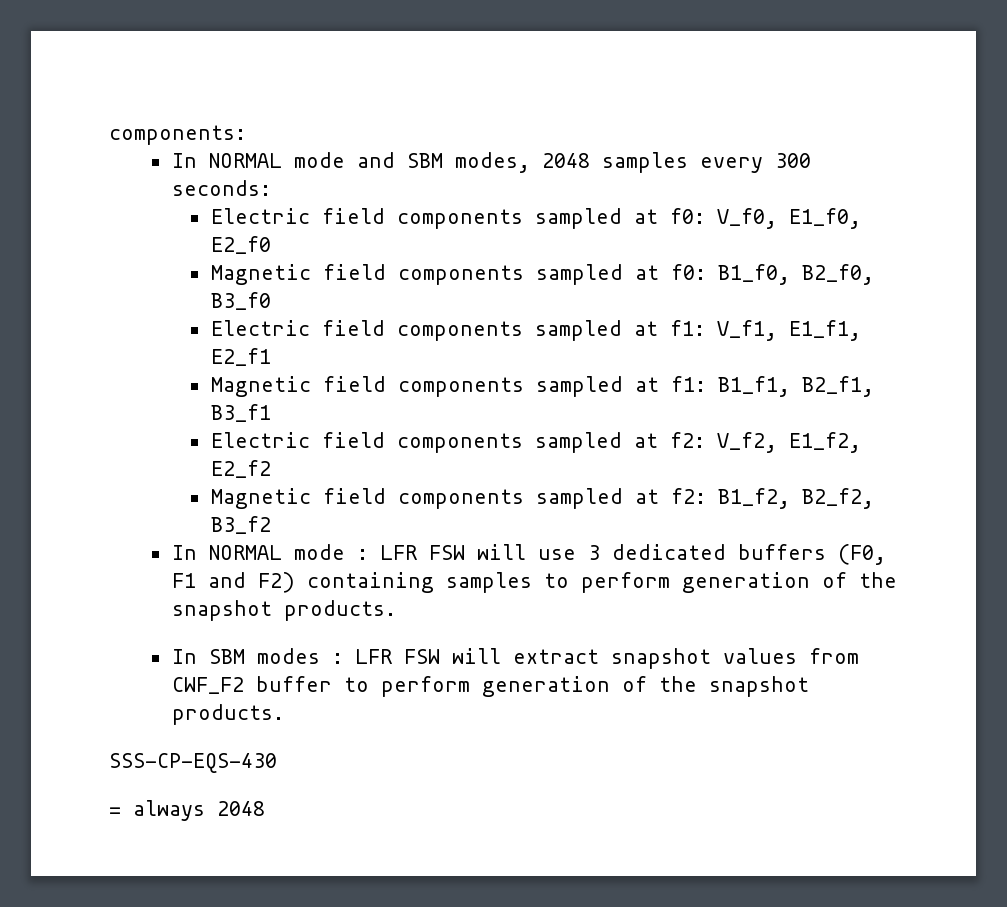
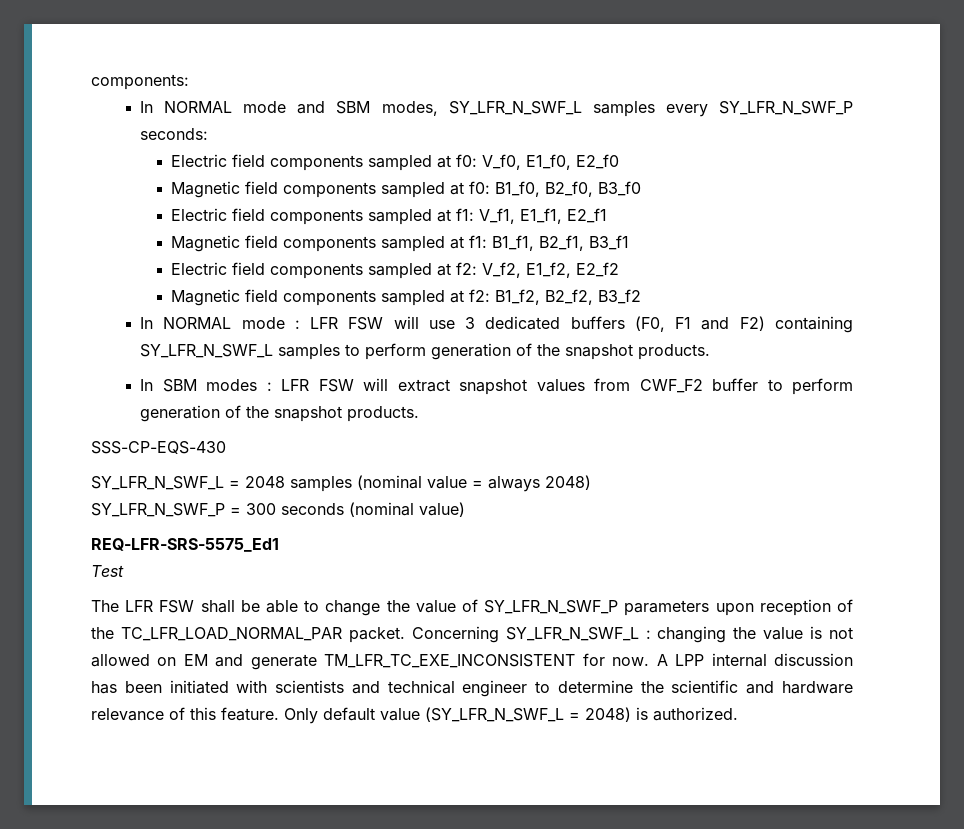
[541,153,590,168] 2048 -> [448,101,582,115] SY_LFR_N_SWF_L
[774,153,811,168] 300 -> [719,101,854,115] SY_LFR_N_SWF_P
(434, 582) none -> [140,344,274,358] SY_LFR_N_SWF_L
[109,800,265,821] = always 2048 -> [91,475,591,492] [91,502,465,517] [91,538,279,552] [91,565,124,577] [91,599,854,616] [91,626,853,643] [91,653,854,670] [91,680,853,697] [91,707,738,724] SY_LFR_N_SWF_L = 2048 samples (nominal value = always 2048) // SY_LFR_N_SWF_P = 300 seconds (nominal value) // REQ-LFR-SRS-5575_Ed1 // Test // The LFR FSW shall be able to change the value of SY_LFR_N_SWF_P parameters upon reception of the TC_LFR_LOAD_NORMAL_PAR packet. Concerning SY_LFR_N_SWF_L : changing the value is not allowed on EM and generate TM_LFR_TC_EXE_INCONSISTENT for now. A LPP internal discussion has been initiated with scientists and technical engineer to determine the scientific and hardware relevance of this feature. Only default value (SY_LFR_N_SWF_L = 2048) is authorized.

